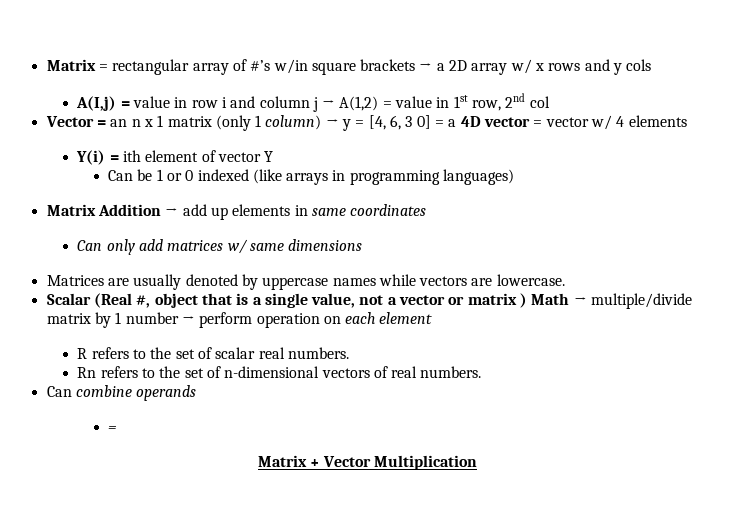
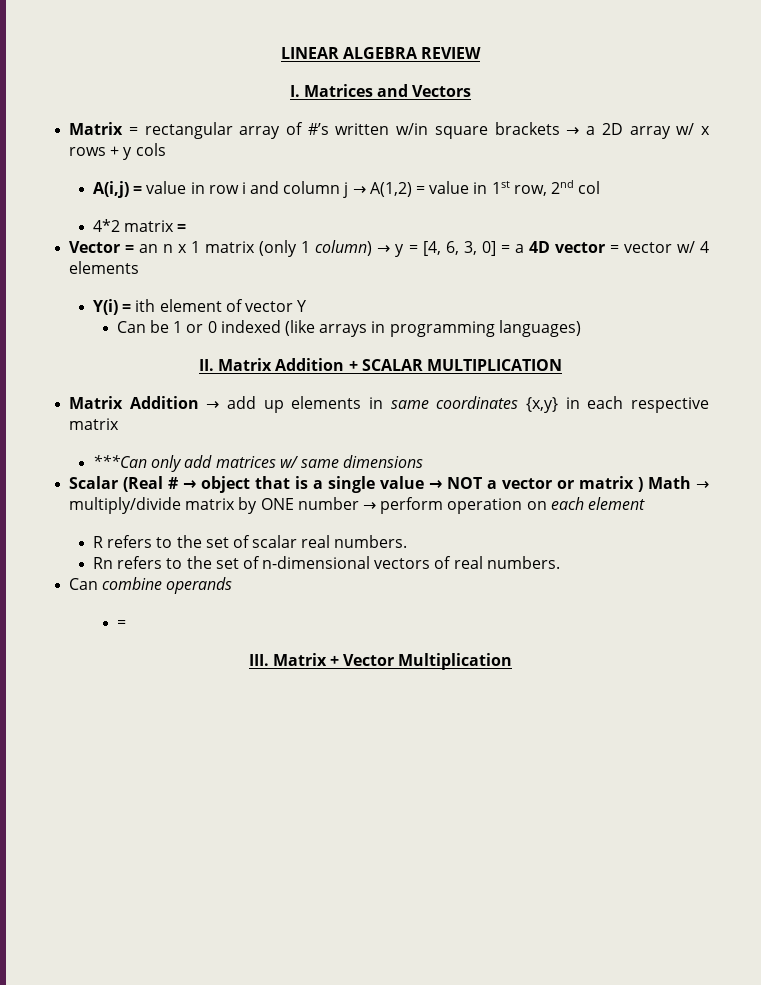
(46, 65) none -> [280,47,482,59] [289,84,472,97] LINEAR ALGEBRA REVIEW // I. Matrices and Vectors //
(271, 65) none -> [335,123,390,135] written
[584,59,610,71] and -> [110,146,120,156] +
[76,96,117,111] A(I,j) -> [92,181,129,198] A(i,j)
(550, 102) none -> [92,219,187,232] // 4*2 matrix =
[405,116,413,127] 3 -> [463,241,477,255] 3,
(515, 177) none -> [199,358,562,371] // II. Matrix Addition + SCALAR MULTIPLICATION
[77,240,103,251] // Can -> [526,396,710,413] [69,418,120,430] [92,455,147,468] {x,y} in each respective matrix // ***Can
[46,274,565,290] // Matrices are usually denoted by uppercase names while vectors are lowercase. -> (424, 461) none
[136,295,151,308] #, -> [168,477,197,489] # →
[311,293,384,308] value, not -> [380,476,483,489] value → NOT
[591,293,693,309] multiple/divide -> [69,497,182,514] multiply/divide
[115,312,122,324] 1 -> [260,498,294,510] ONE
(117, 429) none -> [248,654,269,666] III.

